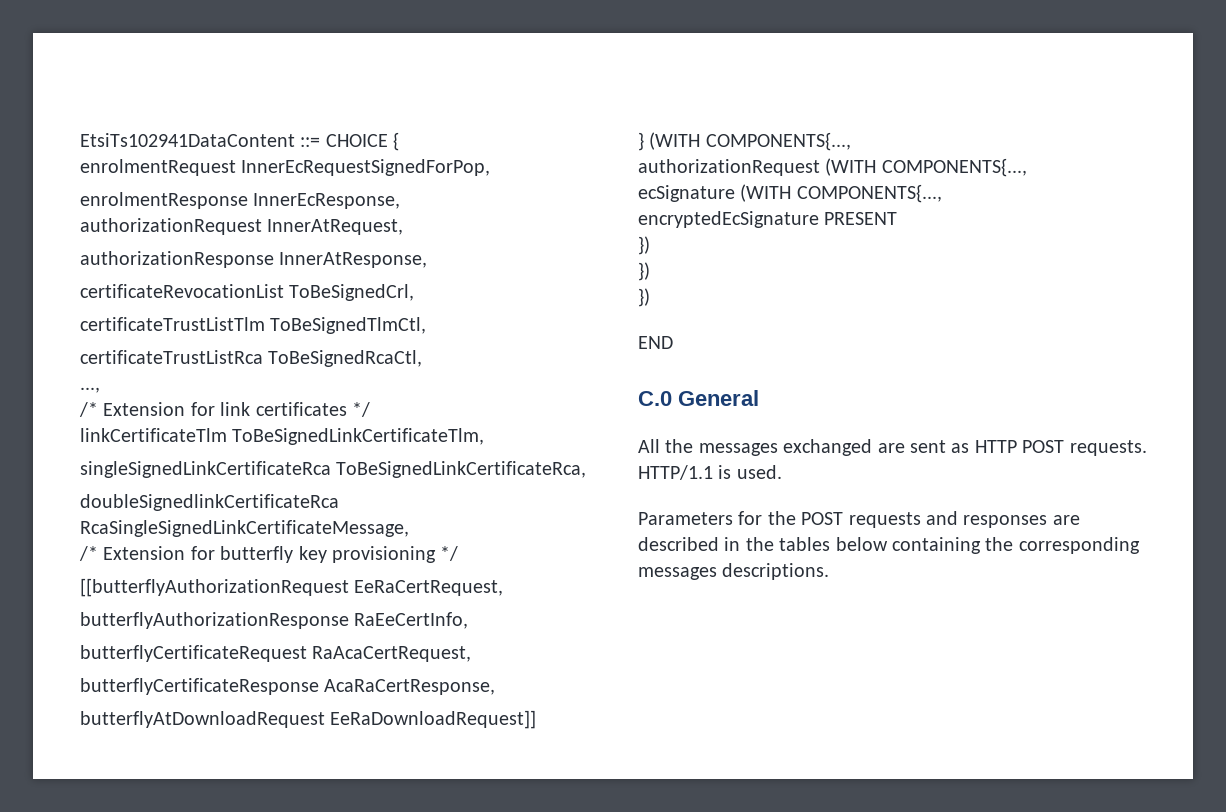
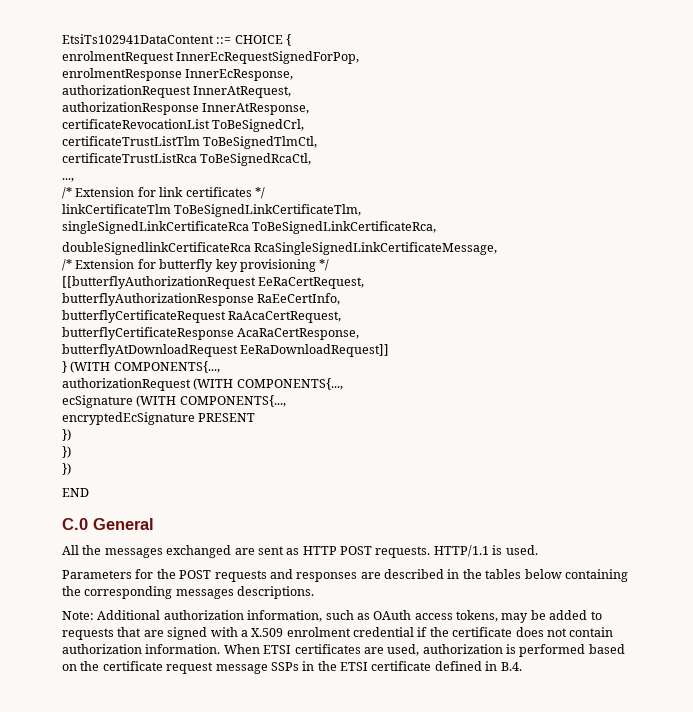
(830, 571) none -> [62,610,602,623] [62,627,614,640] [62,644,625,657] [62,661,522,674] // Note: Additional authorization information, such as OAuth access tokens, may be added to requests that are signed with a X.509 enrolment credential if the certificate does not contain authorization information. When ETSI certificates are used, authorization is performed based on the certificate request message SSPs in the ETSI certificate defined in B.4.

